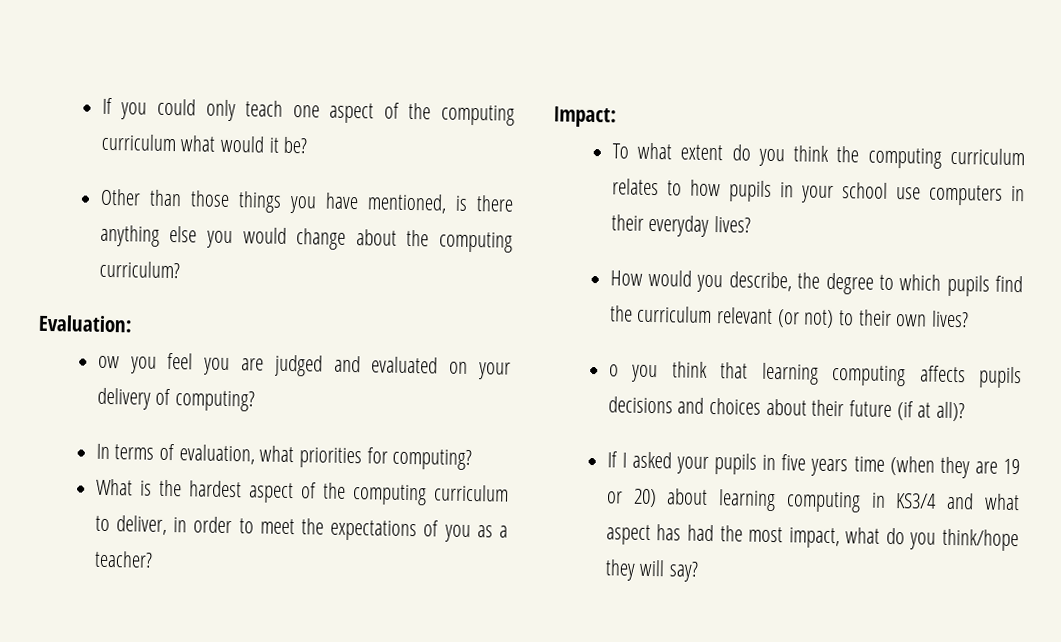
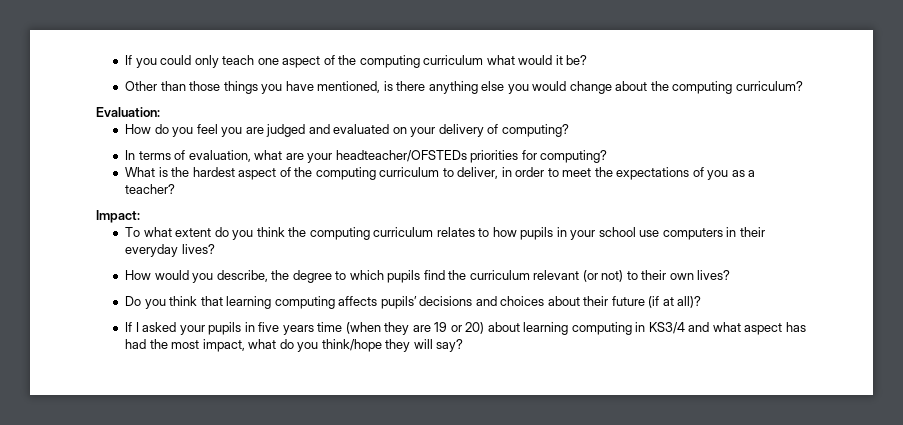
[97,355,120,369] ow -> [125,124,169,134] How do
(295, 454) none -> [285,150,467,163] are your headteacher/OFSTEDs
[608,364,619,377] o -> [125,296,142,306] Do
[978,366,1022,389] pupils -> [380,296,417,309] pupils’

